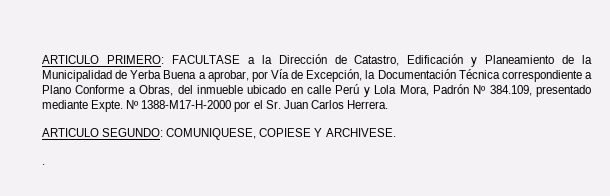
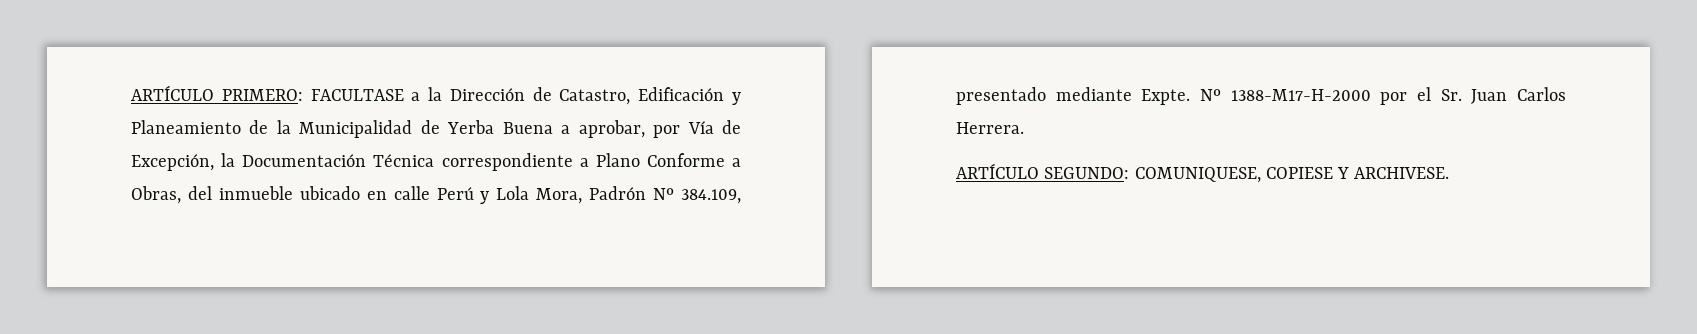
[42,55,99,64] ARTICULO -> [131,85,214,101] ARTÍCULO
[42,128,99,137] ARTICULO -> [956,163,1039,179] ARTÍCULO
[42,164,45,165] // . -> (1450, 173) none

